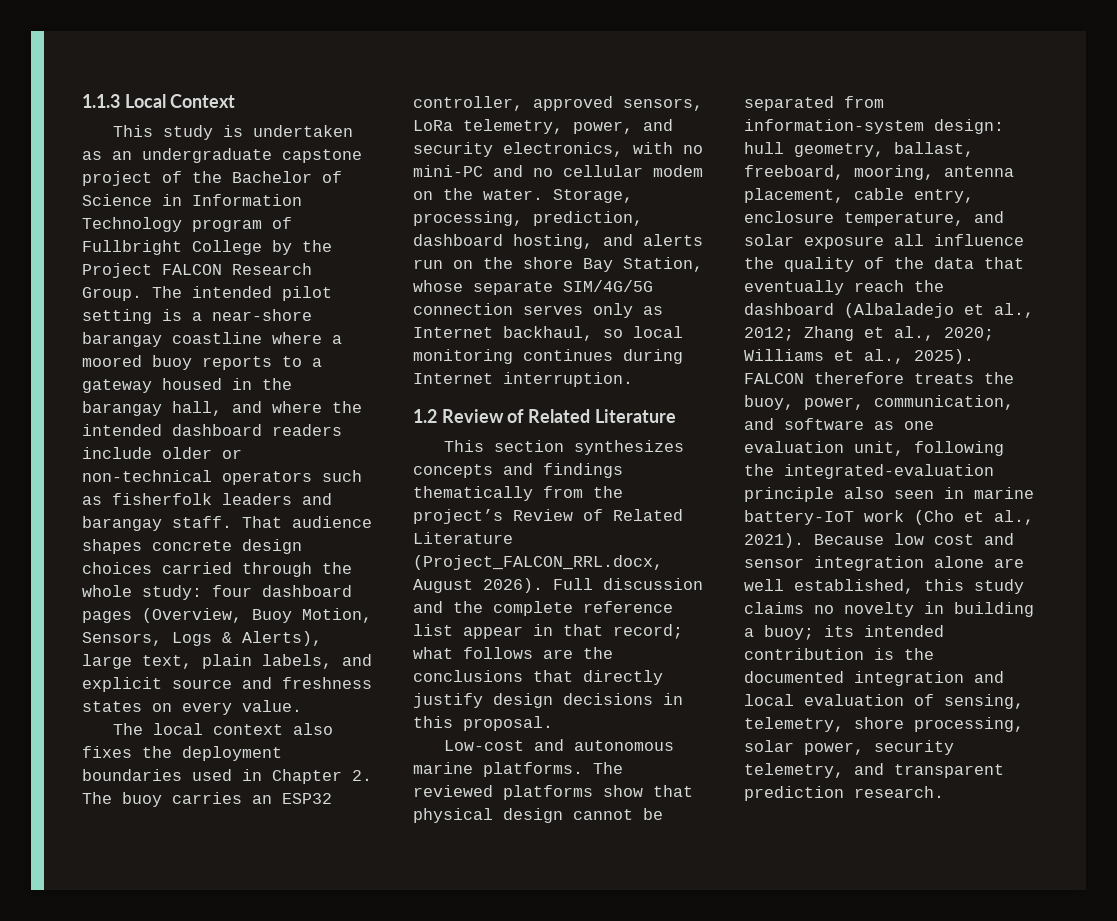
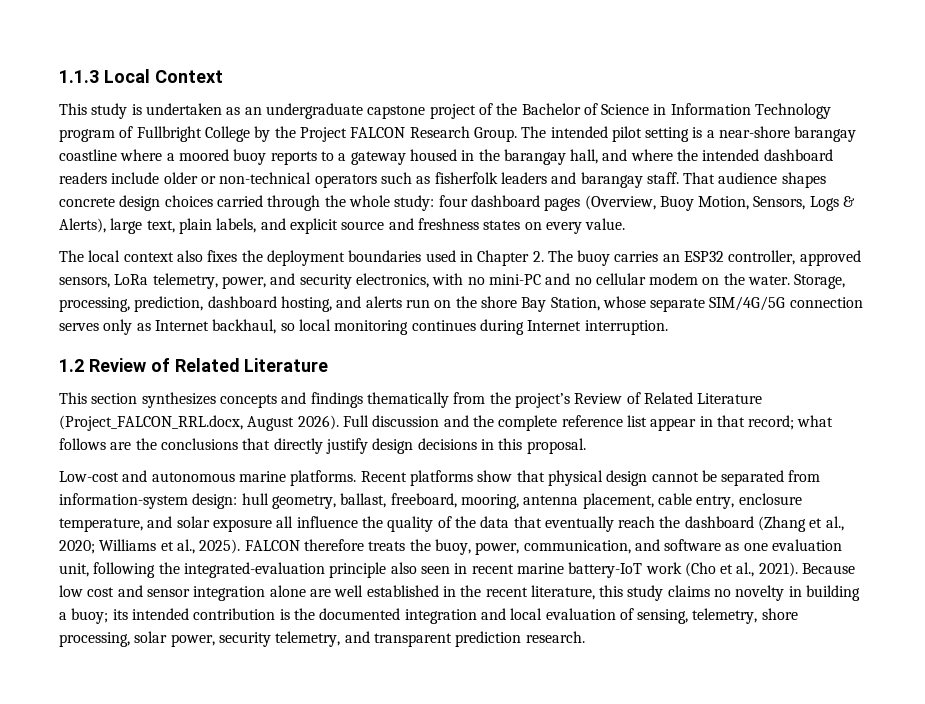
[593,762,623,774] [413,785,493,797] The reviewed -> [360,471,407,482] Recent
[844,303,1034,318] [744,326,854,341] (Albaladejo et al., 2012; Zhang -> [758,516,807,532] (Zhang
(964, 493) none -> [471,564,514,574] recent
[794,579,914,594] established, -> [366,585,595,600] established in the recent literature,

